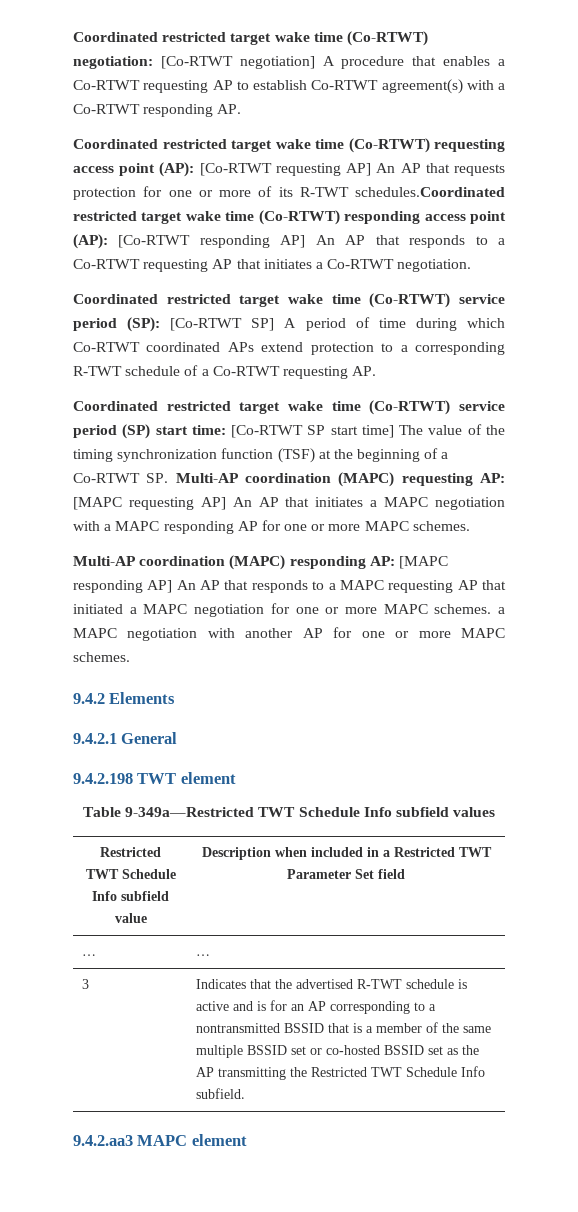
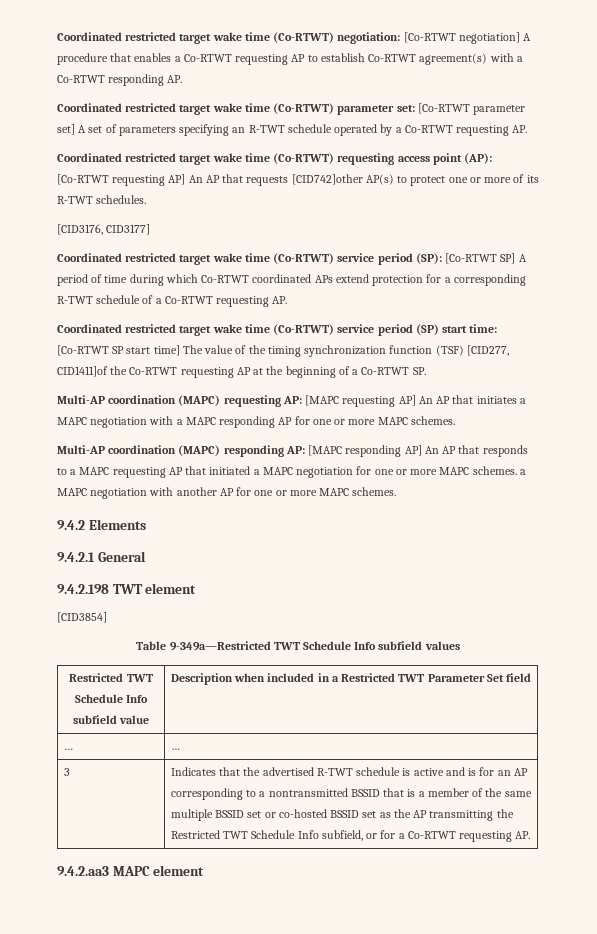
(242, 109) none -> [57,103,526,115] [57,124,528,136] // Coordinated restricted target wake time (Co-RTWT) parameter set: [Co-RTWT parameter set] A set of parameters specifying an R-TWT schedule operated by a Co-RTWT requesting AP.
[73,186,163,200] protection for -> [291,174,446,186] [CID742]other AP(s) to protect
[355,187,505,197] [73,210,506,225] [73,234,506,249] [73,259,472,272] schedules.Coordinated restricted target wake time (Co-RTWT) responding access point (AP): [Co-RTWT responding AP] An AP that responds to a Co-RTWT requesting AP that initiates a Co-RTWT negotiation. -> [96,195,147,204] [57,224,151,235] schedules. // [CID3176, CID3177]
[381,343,394,352] to -> [426,274,442,283] for
(315, 455) none -> [466,345,509,356] [57,366,251,378] [CID277, CID1411]of the Co-RTWT requesting AP
(169, 478) none -> (426, 371) //
(236, 778) none -> [57,612,107,623] // [CID3854]
[196,1088,246,1099] subfield. -> [321,830,531,842] subfield, or for a Co-RTWT requesting AP.

